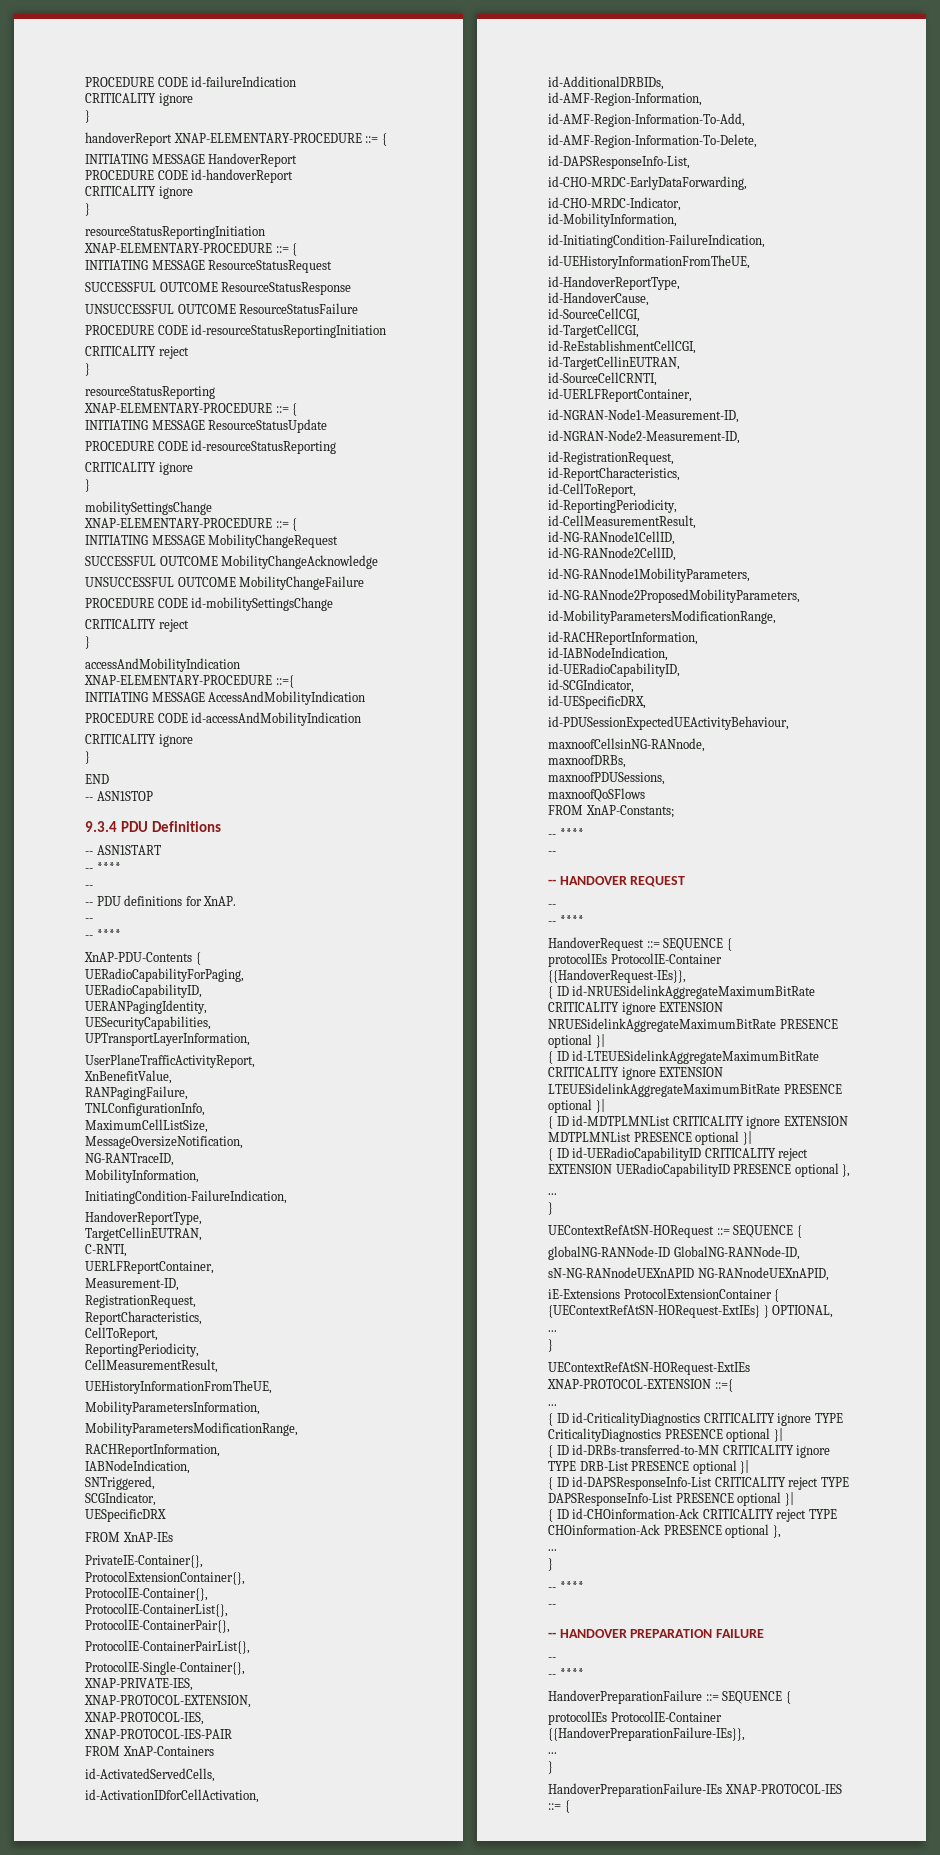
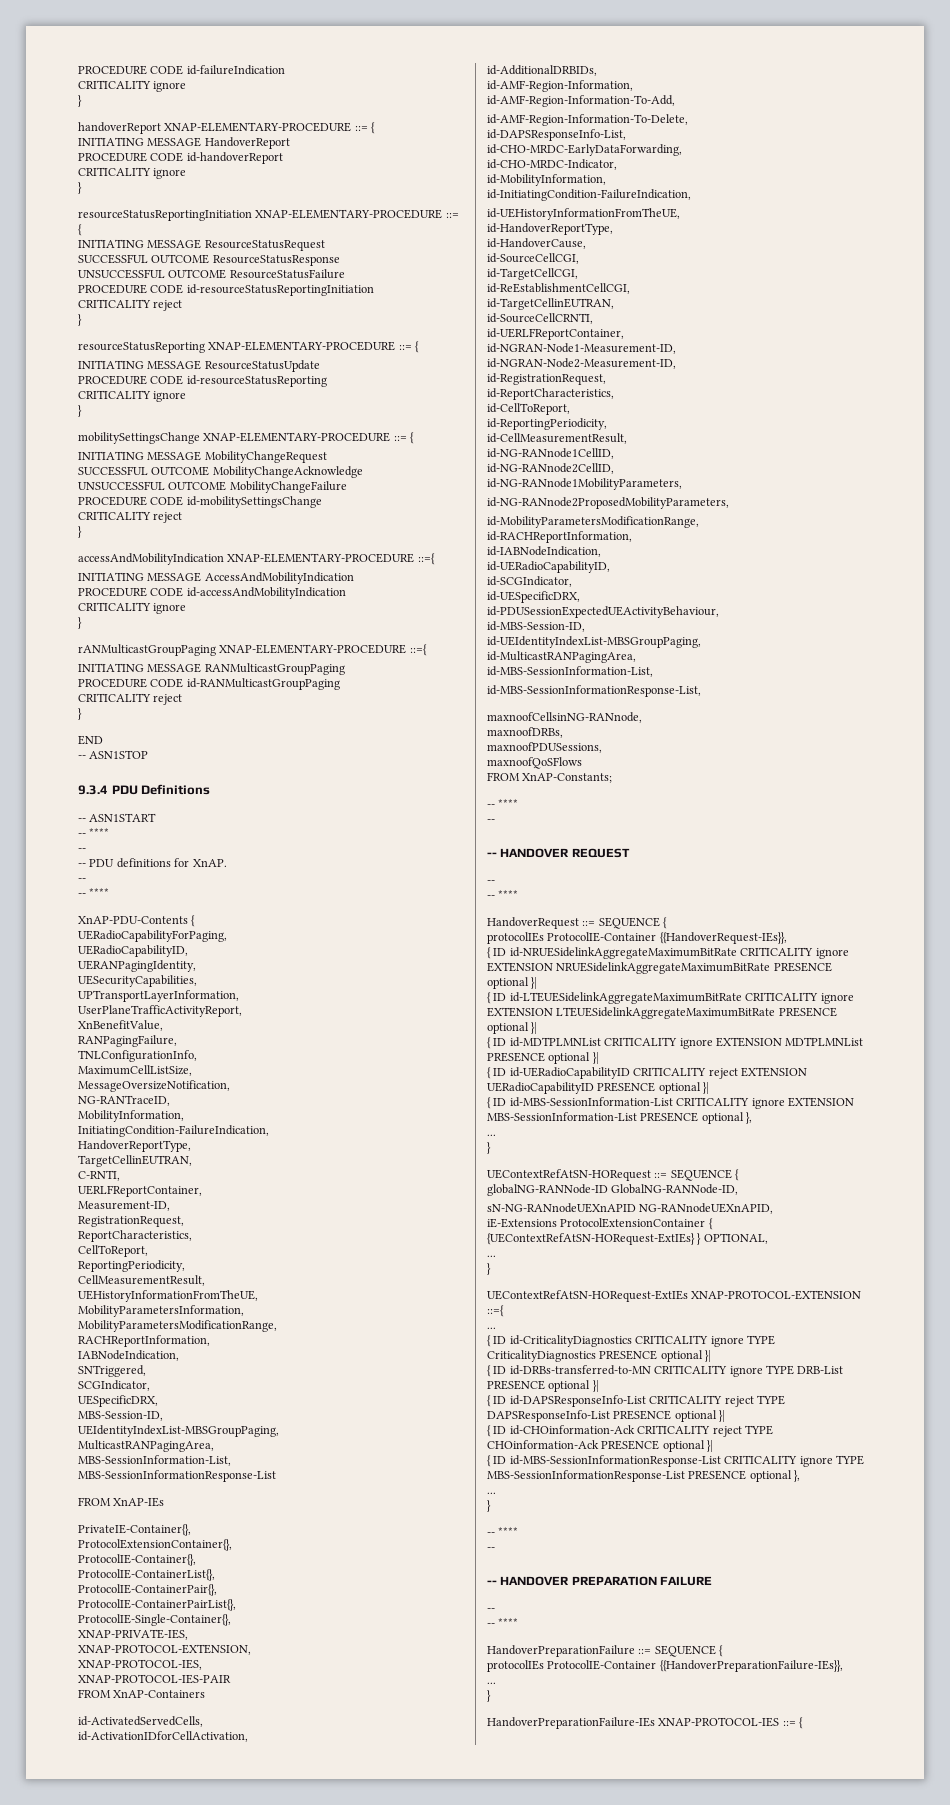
(90, 757) none -> [78,644,427,656] [78,663,345,675] [78,678,340,690] [78,693,183,705] [78,708,82,720] // rANMulticastGroupPaging XNAP-ELEMENTARY-PROCEDURE ::={ // INITIATING MESSAGE RANMulticastGroupPaging // PROCEDURE CODE id-RANMulticastGroupPaging // CRITICALITY reject // }
[85,1509,166,1522] UESpecificDRX -> [78,1395,158,1407] [78,1411,163,1421] [78,1425,279,1437] [78,1440,214,1452] [78,1455,231,1466] [78,1470,276,1482] UESpecificDRX, // MBS-Session-ID, // UEIdentityIndexList-MBSGroupPaging, // MulticastRANPagingArea, // MBS-SessionInformation-List, // MBS-SessionInformationResponse-List
(789, 723) none -> [487,621,585,632] [487,636,701,648] [487,651,636,663] [487,666,653,677] [487,685,701,697] // id-MBS-Session-ID, // id-UEIdentityIndexList-MBSGroupPaging, // id-MulticastRANPagingArea, // id-MBS-SessionInformation-List, // id-MBS-SessionInformationResponse-List,
(839, 1170) none -> [703,1082,710,1094] [487,1097,854,1109] [487,1112,744,1124] }| // { ID id-MBS-SessionInformation-List CRITICALITY ignore EXTENSION MBS-SessionInformation-List PRESENCE optional
(770, 1531) none -> [707,1440,714,1452] [487,1455,864,1467] [487,1470,792,1482] }| // { ID id-MBS-SessionInformationResponse-List CRITICALITY ignore TYPE MBS-SessionInformationResponse-List PRESENCE optional

